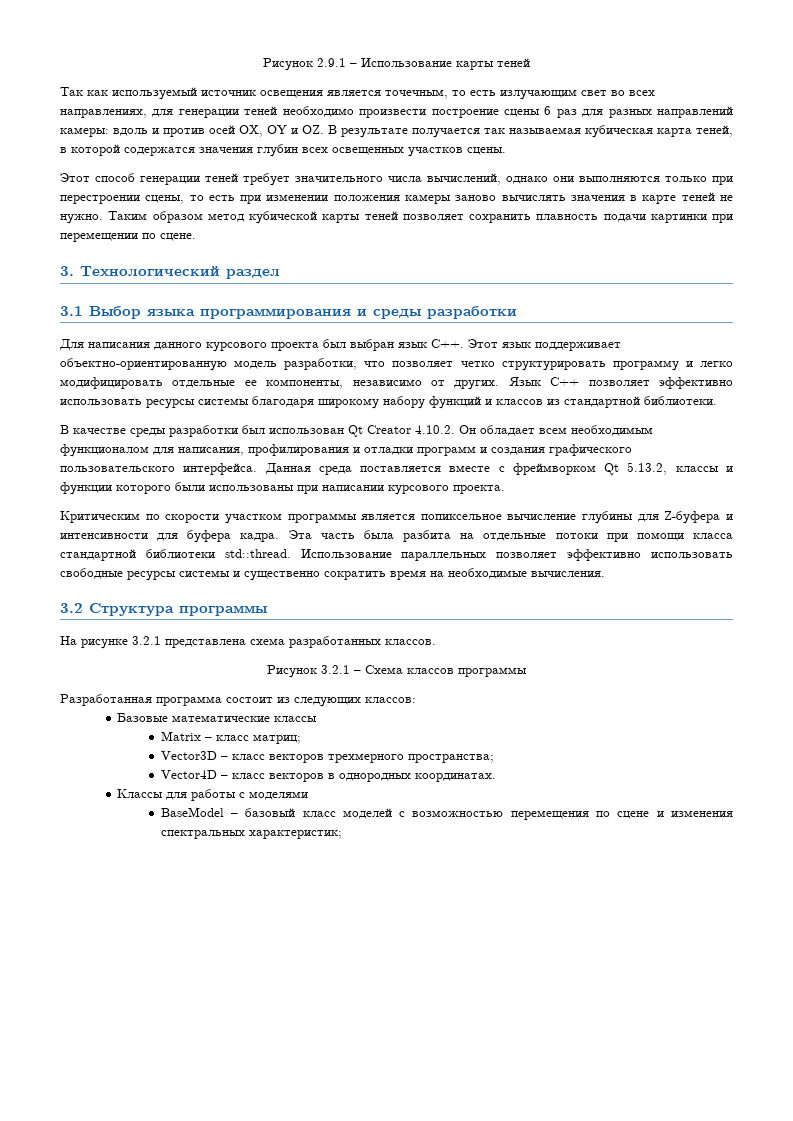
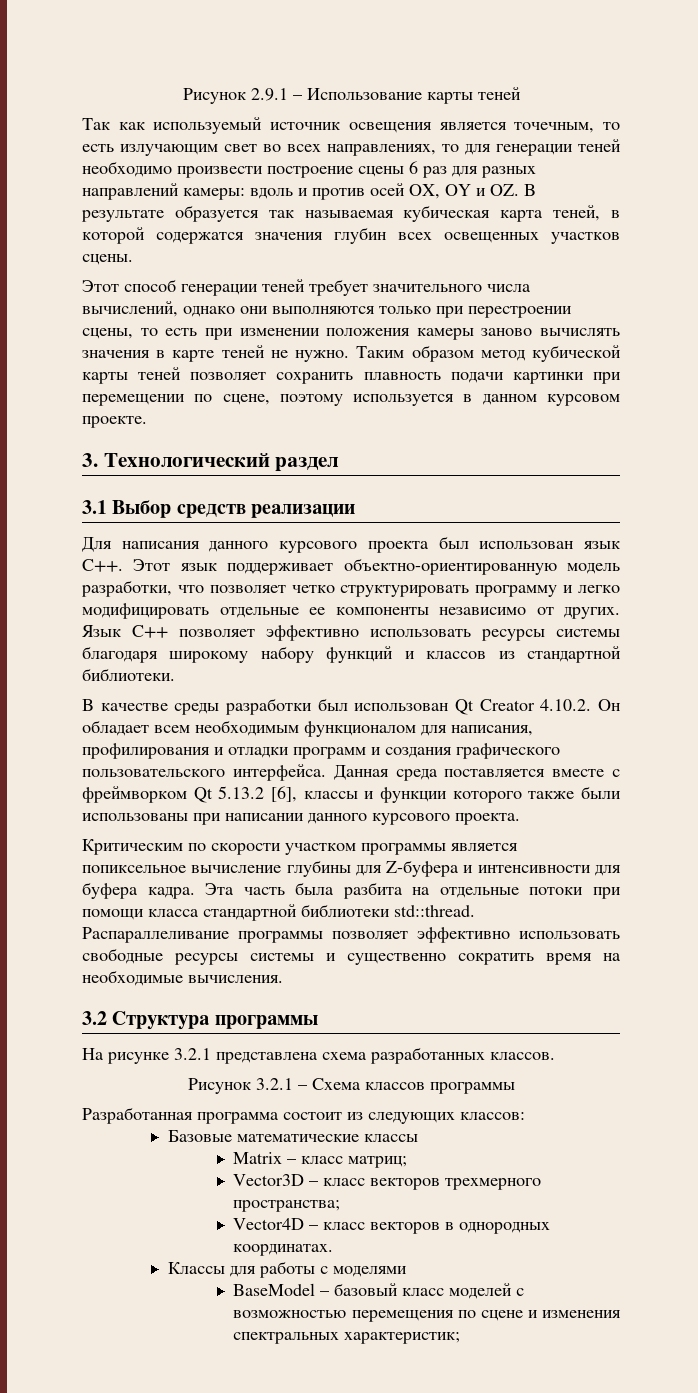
(147, 113) none -> [442,144,459,152] то
[412,128,480,138] получается -> [174,205,259,222] образуется
[160,233,196,241] сцене. -> [222,394,620,406] [82,416,147,428] сцене, поэтому используется в данном курсовом проекте.
[147,306,517,319] языка программирования и среды разработки -> [176,504,356,518] средств реализации
[350,339,394,351] выбран -> [479,541,575,549] использован
[266,379,344,389] компоненты, -> [335,607,429,615] компоненты
[627,462,668,475] 5.13.2, -> [218,786,297,802] 5.13.2 [6],
(171, 489) none -> [528,791,575,799] также
(384, 488) none -> [308,813,367,824] данного
[300,549,487,561] Использование параллельных -> [82,927,323,943] Распараллеливание программы

